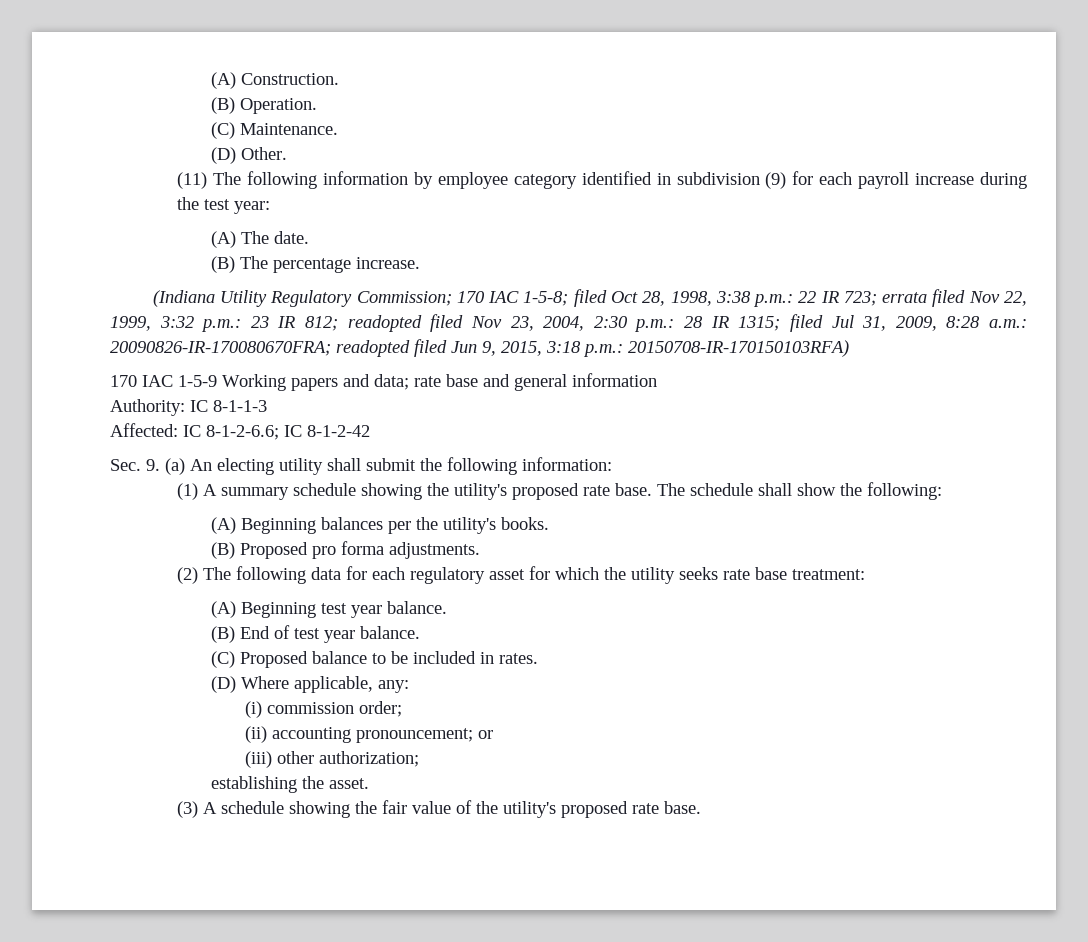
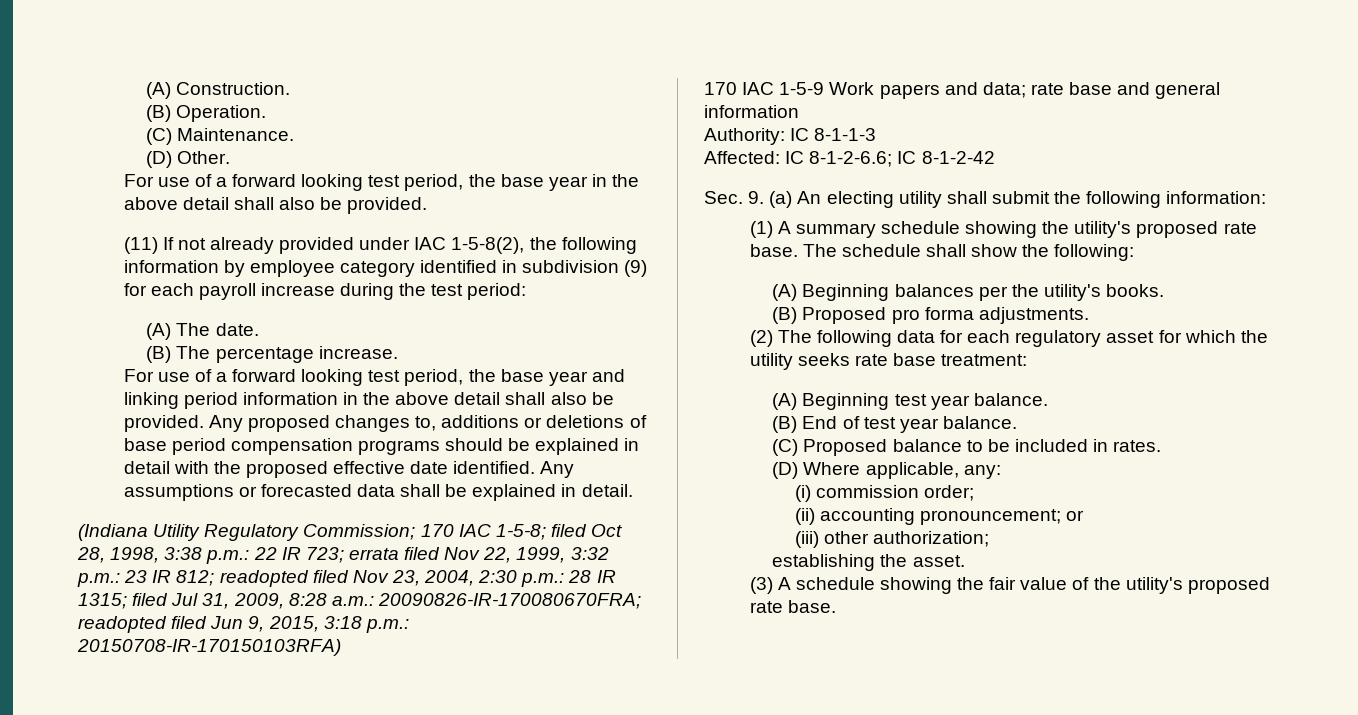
[177,172,242,189] (11) The -> [123,174,640,191] [123,197,428,214] [123,237,557,254] For use of a forward looking test period, the base year in the above detail shall also be provided. // (11) If not already provided under IAC 1-5-8(2), the
[234,201,271,214] year: -> [467,283,527,300] period:
(420, 263) none -> [123,369,625,386] [123,392,614,409] [123,415,647,432] [123,438,640,455] [123,461,575,478] [123,484,633,501] // For use of a forward looking test period, the base year and linking period information in the above detail shall also be provided. Any proposed changes to, additions or deletions of base period compensation programs should be explained in detail with the proposed effective date identified. Any assumptions or forecasted data shall be explained in detail.
[222,374,286,391] Working -> [829,82,875,95] Work

